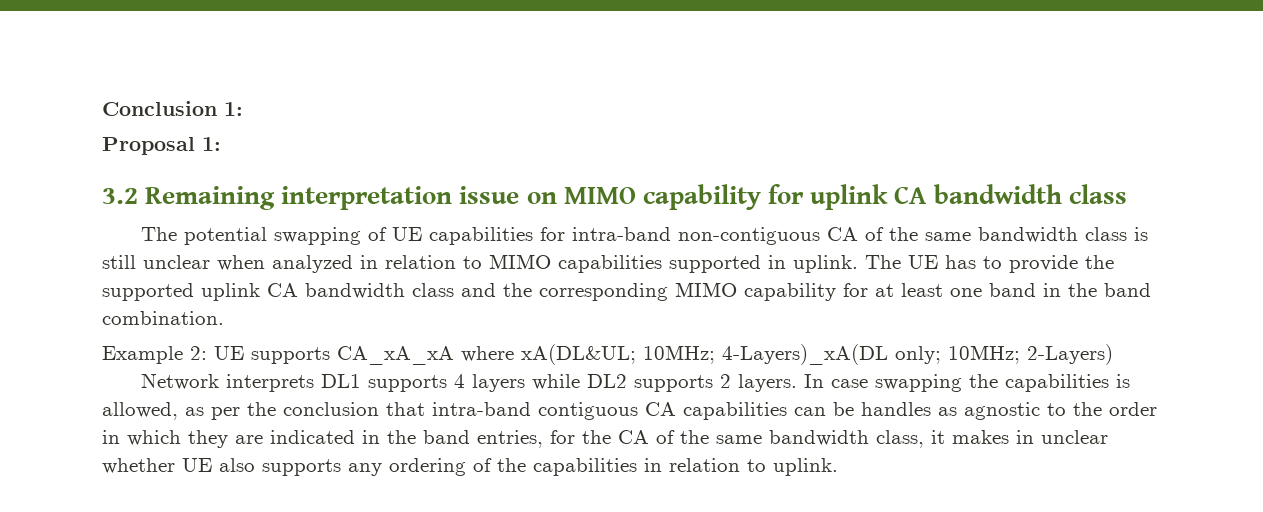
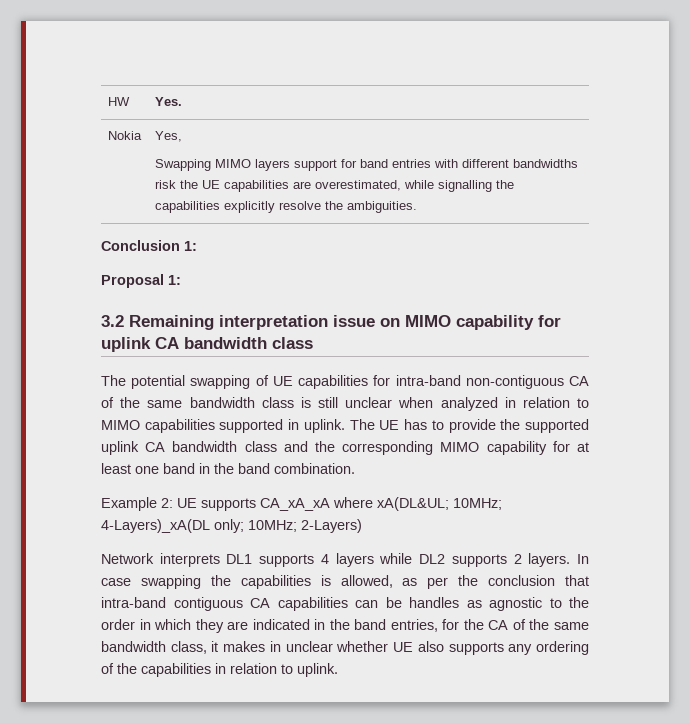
(102, 108) none -> [107,97,130,106] [154,97,182,106] [107,131,142,140] [154,131,182,142] [154,159,578,171] [154,180,514,192] [154,201,417,213] HW | Yes. // Nokia | Yes, // Swapping MIMO layers support for band entries with different bandwidths risk the UE capabilities are overestimated, while signalling the capabilities explicitly resolve the ambiguities. //

